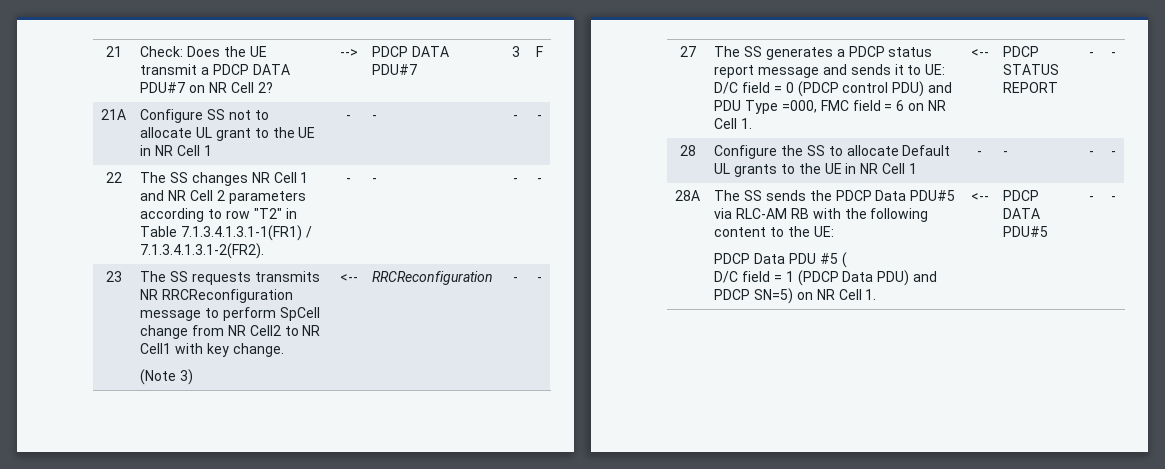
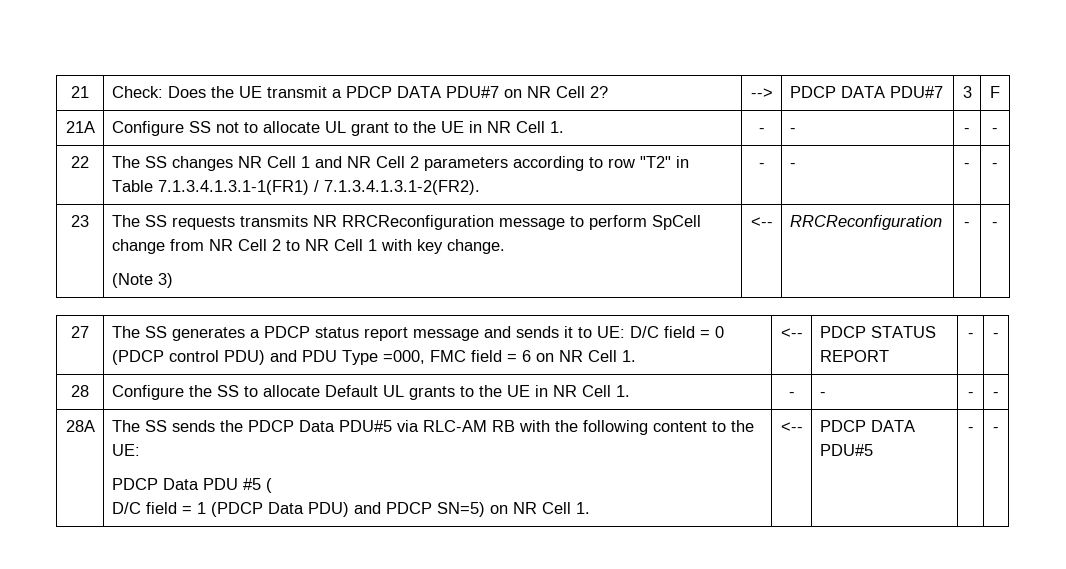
[203,145,212,156] 1 -> [549,121,564,133] 1.
[249,325,321,336] [140,343,172,354] Cell2 to NR Cell1 -> [237,239,377,251] Cell 2 to NR Cell 1
[908,163,917,174] 1 -> [615,385,630,397] 1.

